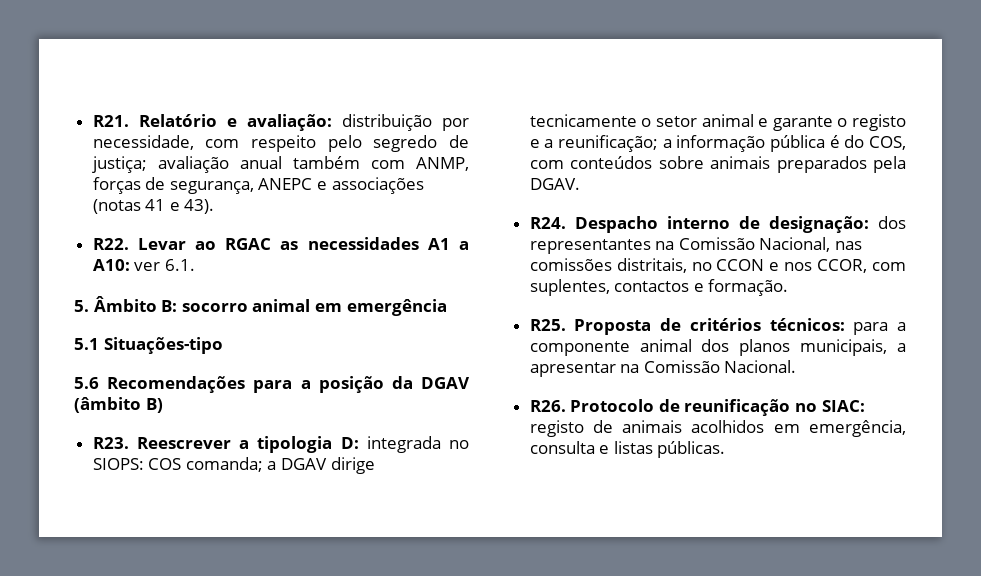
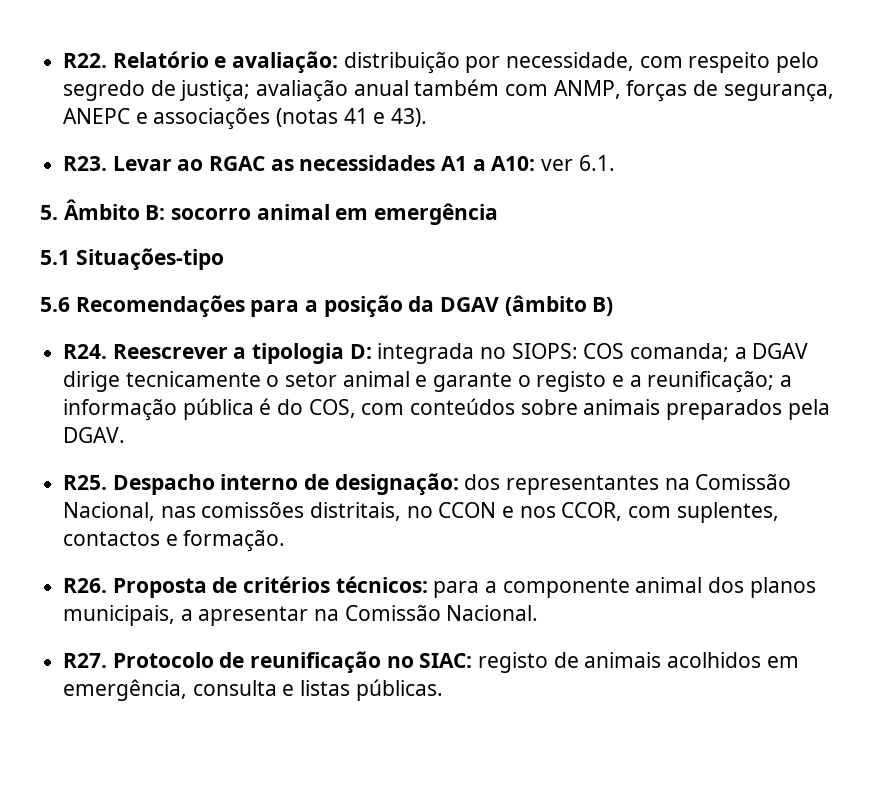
[92,115,129,127] R21. -> [63,53,108,68] R22.
[92,238,129,250] R22. -> [63,156,108,171] R23.
[92,437,129,449] R23. -> [63,344,108,359] R24.
[529,217,566,229] R24. -> [63,475,108,490] R25.
[529,319,566,331] R25. -> [63,578,108,593] R26.
[529,400,566,412] R26. -> [63,653,108,668] R27.

